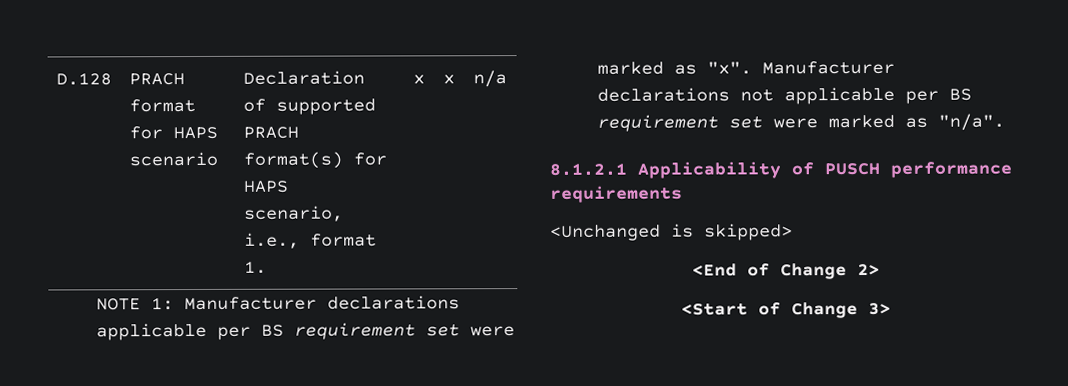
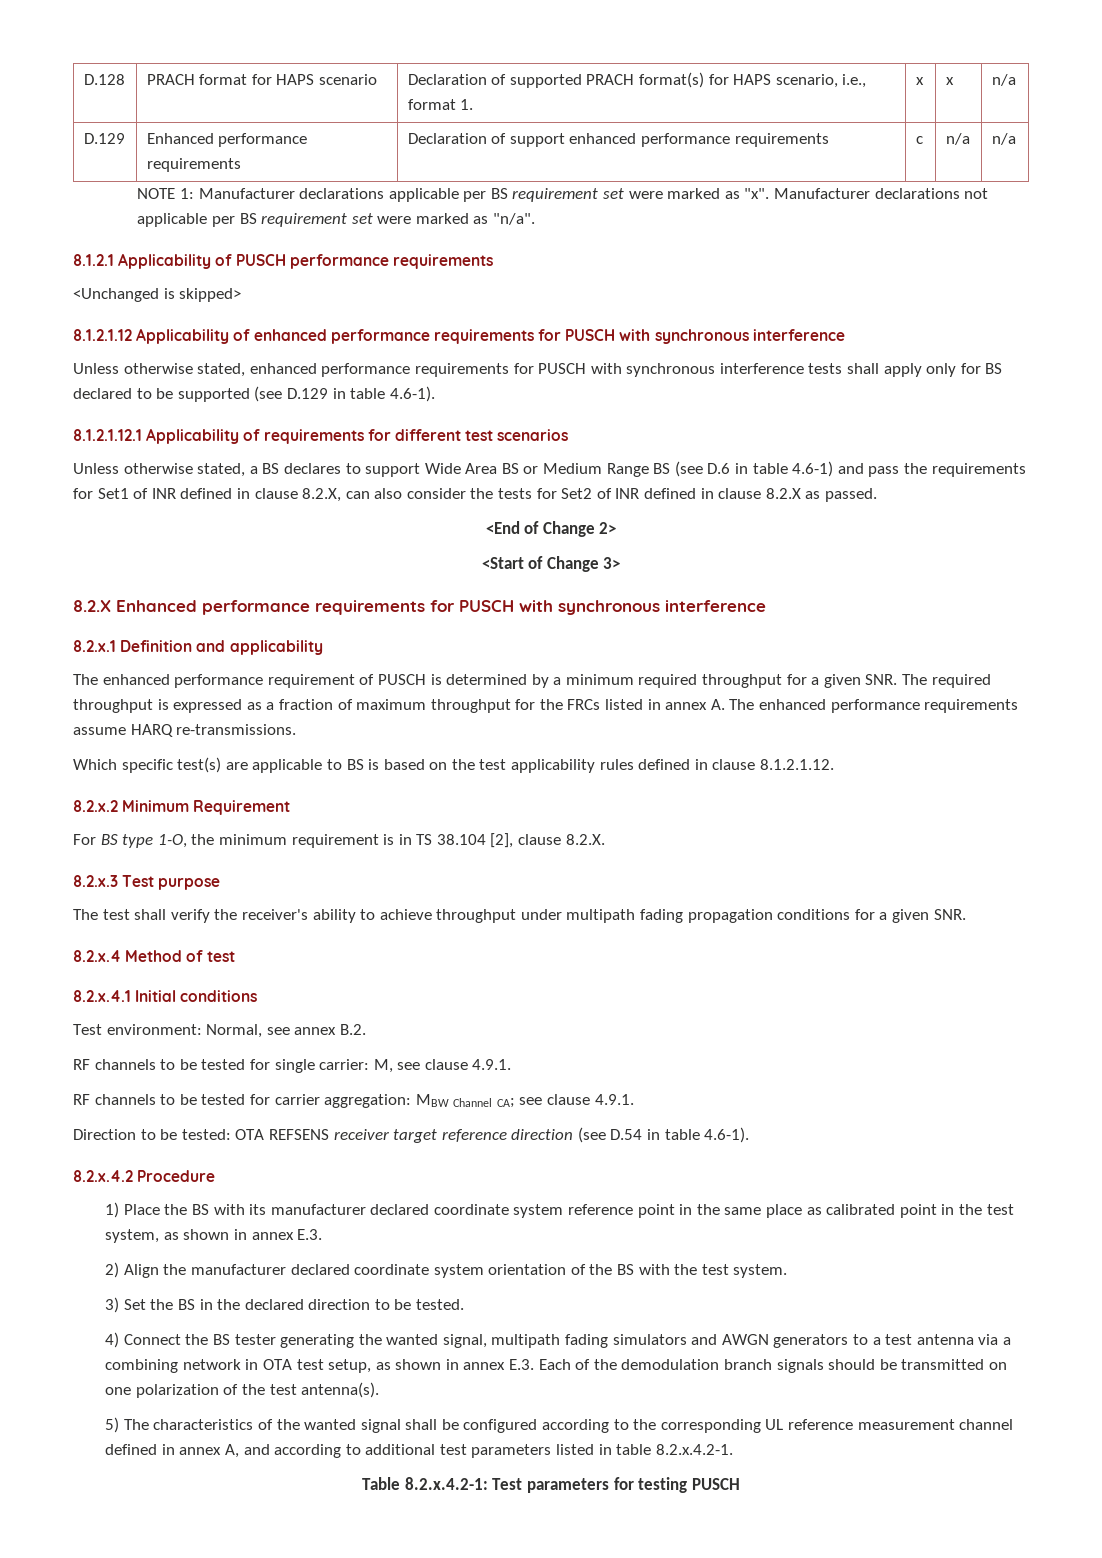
(507, 79) none -> [83,133,125,144] [146,133,308,147] [146,158,241,172] [407,133,829,147] [915,136,923,144] [945,133,970,145] [991,133,1016,145] // D.129 | Enhanced performance requirements | Declaration of support enhanced performance requirements | c | n/a | n/a
(793, 232) none -> [73,328,845,344] [73,363,1003,377] [73,386,435,402] [73,428,569,444] [73,461,1026,477] [73,488,877,502] // 8.1.2.1.12 Applicability of enhanced performance requirements for PUSCH with synchronous interference // Unless otherwise stated, enhanced performance requirements for PUSCH with synchronous interference tests shall apply only for BS declared to be supported (see D.129 in table 4.6-1). // 8.1.2.1.12.1 Applicability of requirements for different test scenarios // Unless otherwise stated, a BS declares to support Wide Area BS or Medium Range BS (see D.6 in table 4.6-1) and pass the requirements for Set1 of INR defined in clause 8.2.X, can also consider the tests for Set2 of INR defined in clause 8.2.X as passed.
(891, 309) none -> [73,600,766,615] [73,640,323,655] [73,674,991,688] [73,699,1019,713] [73,724,297,737] [73,757,835,773] [73,800,291,815] [73,833,605,848] [73,875,221,890] [73,909,966,923] [73,950,235,962] [73,990,258,1002] [73,1024,366,1038] [73,1059,512,1073] [73,1094,634,1108] [73,1127,750,1143] [73,1170,216,1182] [105,1202,1014,1218] [105,1229,323,1243] [105,1262,788,1278] [105,1297,465,1313] [105,1332,1011,1348] [105,1359,1007,1373] [105,1382,380,1398] [105,1417,1014,1433] [105,1444,733,1458] [362,1477,740,1493] // 8.2.X Enhanced performance requirements for PUSCH with synchronous interference // 8.2.x.1 Definition and applicability // The enhanced performance requirement of PUSCH is determined by a minimum required throughput for a given SNR. The required throughput is expressed as a fraction of maximum throughput for the FRCs listed in annex A. The enhanced performance requirements assume HARQ re-transmissions. // Which specific test(s) are applicable to BS is based on the test applicability rules defined in clause 8.1.2.1.12. // 8.2.x.2 Minimum Requirement // For BS type 1-O, the minimum requirement is in TS 38.104 [2], clause 8.2.X. // 8.2.x.3 Test purpose // The test shall verify the receiver's ability to achieve throughput under multipath fading propagation conditions for a given SNR. // 8.2.x.4 Method of test // 8.2.x.4.1 Initial conditions // Test environment: Normal, see annex B.2. // RF channels to be tested for single carrier: M, see clause 4.9.1. // RF channels to be tested for carrier aggregation: MBW Channel CA; see clause 4.9.1. // Direction to be tested: OTA REFSENS receiver target reference direction (see D.54 in table 4.6-1). // 8.2.x.4.2 Procedure // 1) Place the BS with its manufacturer declared coordinate system reference point in the same place as calibrated point in the test system, as shown in annex E.3. // 2) Align the manufacturer declared coordinate system orientation of the BS with the test system. // 3) Set the BS in the declared direction to be tested. // 4) Connect the BS tester generating the wanted signal, multipath fading simulators and AWGN generators to a test antenna via a combining network in OTA test setup, as shown in annex E.3. Each of the demodulation branch signals should be transmitted on one polarization of the test antenna(s). // 5) The characteristics of the wanted signal shall be configured according to the corresponding UL reference measurement channel defined in annex A, and according to additional test parameters listed in table 8.2.x.4.2-1. // Table 8.2.x.4.2-1: Test parameters for testing PUSCH

